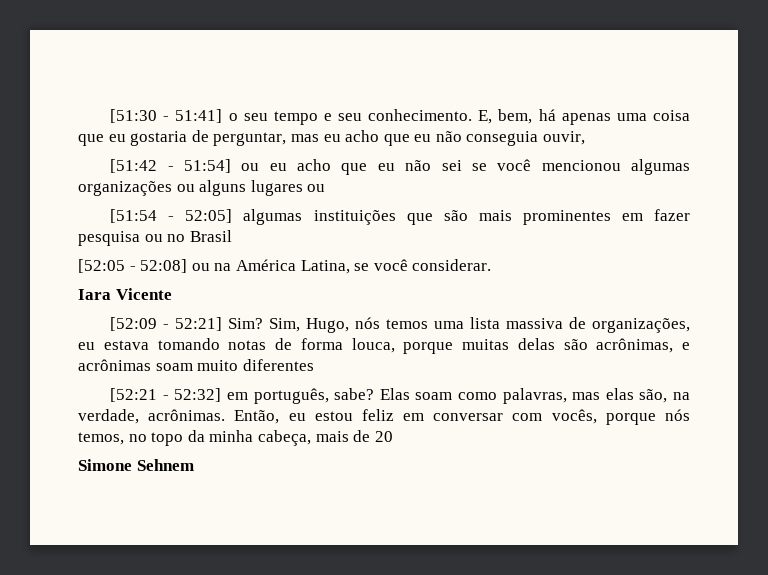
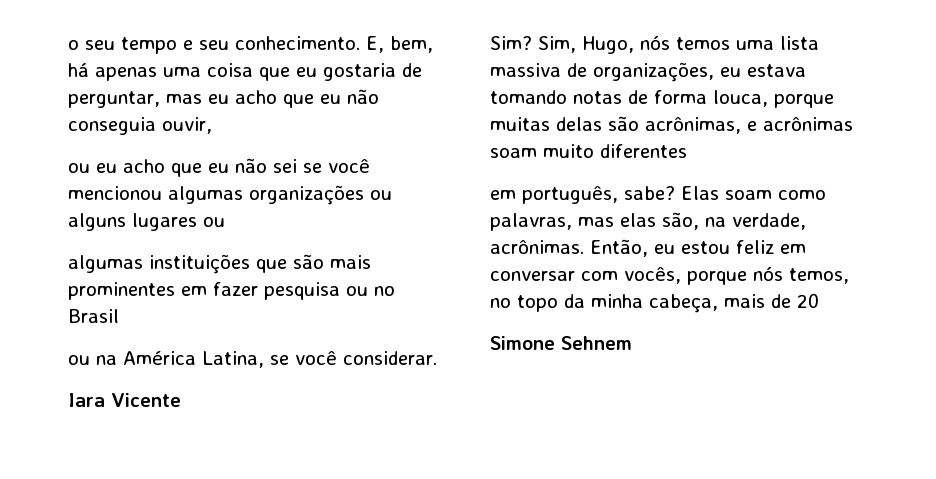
[110,109,223,123] [51:30 - 51:41] -> (68, 45) none
[110,159,231,173] [51:42 - 51:54] -> (212, 125) none
[110,209,233,223] [51:54 - 52:05] -> (225, 222) none
[78,259,188,273] [52:05 - 52:08] -> (119, 316) none
[110,317,223,331] [52:09 - 52:21] -> (181, 400) none
[110,388,222,402] [52:21 - 52:32] -> (687, 151) none

